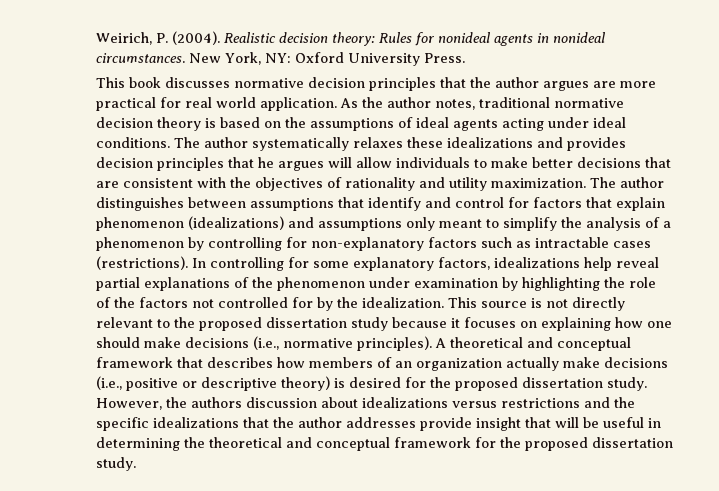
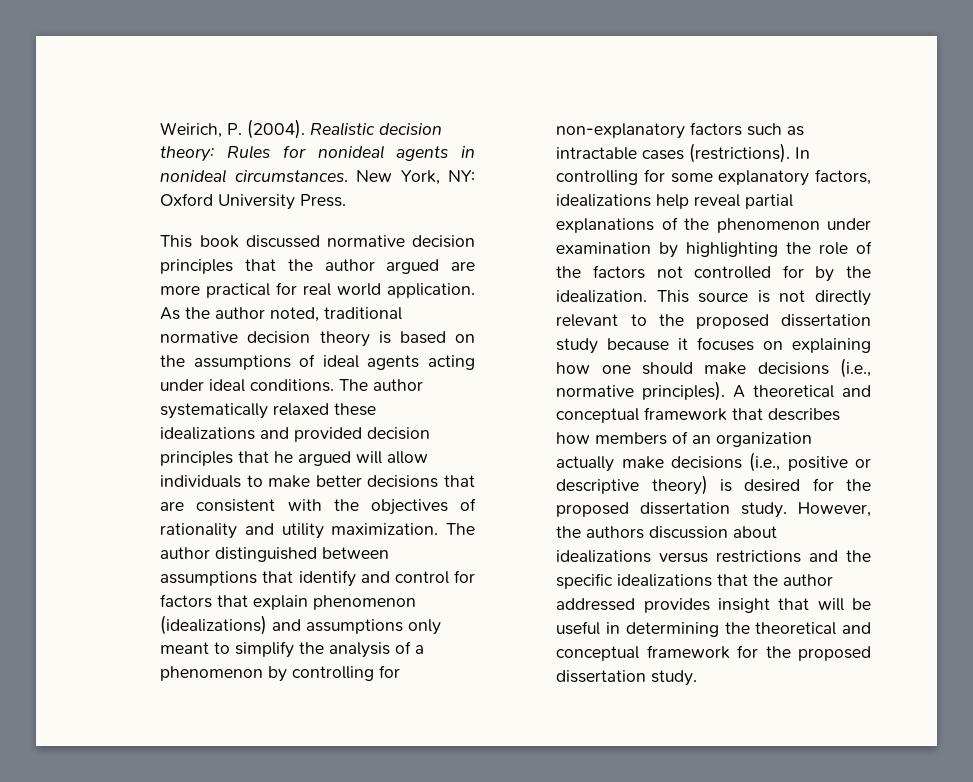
[164,77,230,88] discusses -> [245,235,320,248] discussed
[542,81,589,91] argues -> [386,259,440,274] argued
[434,99,475,110] notes, -> [270,307,320,322] noted,
[352,137,403,148] relaxes -> [273,403,330,416] relaxed
[566,137,626,151] provides -> [294,427,363,442] provided
[277,161,324,171] argues -> [298,451,352,466] argued
[95,197,184,211] distinguishes -> [215,547,318,562] distinguished
[345,417,472,431] addresses provide -> [556,598,710,613] addressed provides

